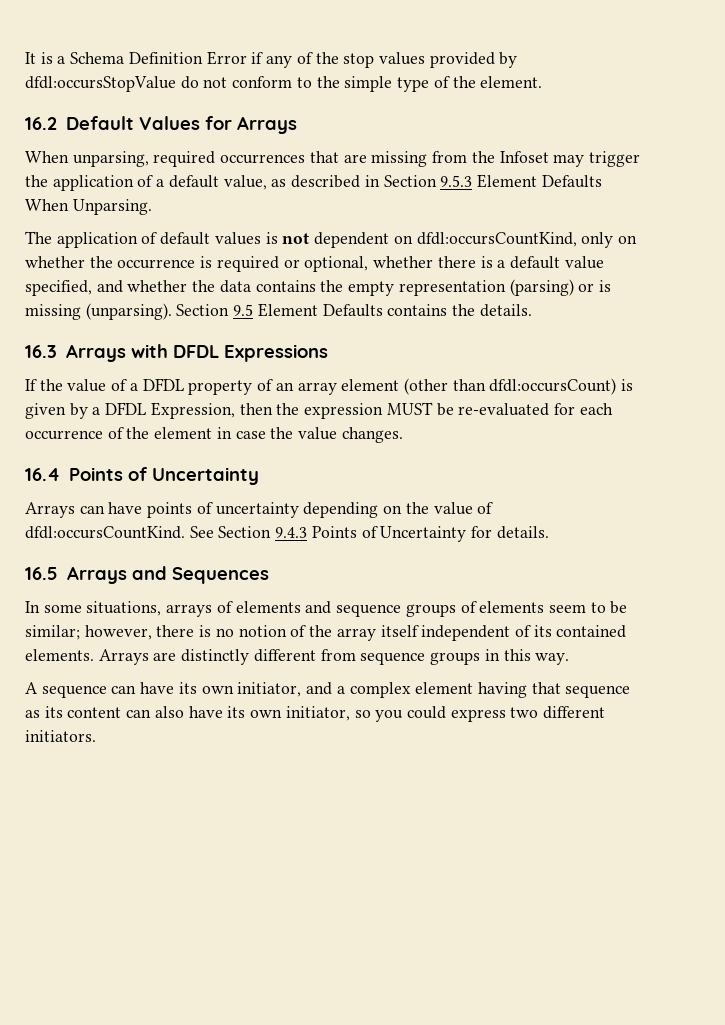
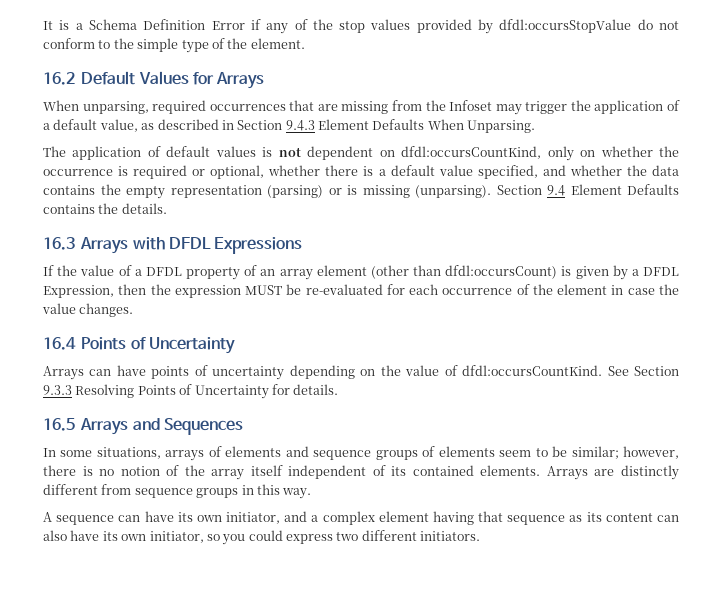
[440,175,473,187] 9.5.3 -> [285,120,315,131] 9.4.3
[233,304,254,316] 9.5 -> [547,185,565,196] 9.4
[275,527,308,538] 9.4.3 -> [43,384,135,398] 9.3.3 Resolving

